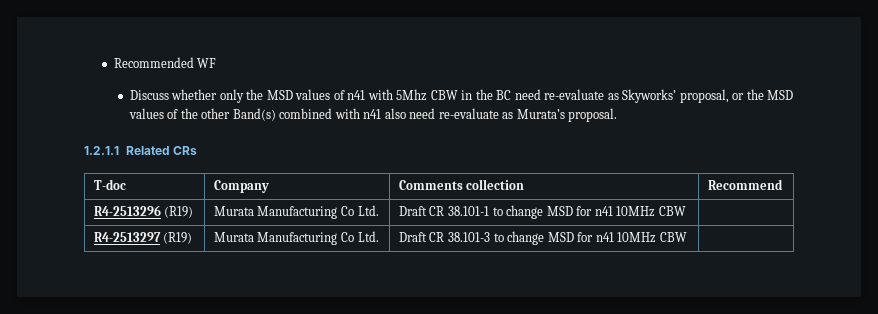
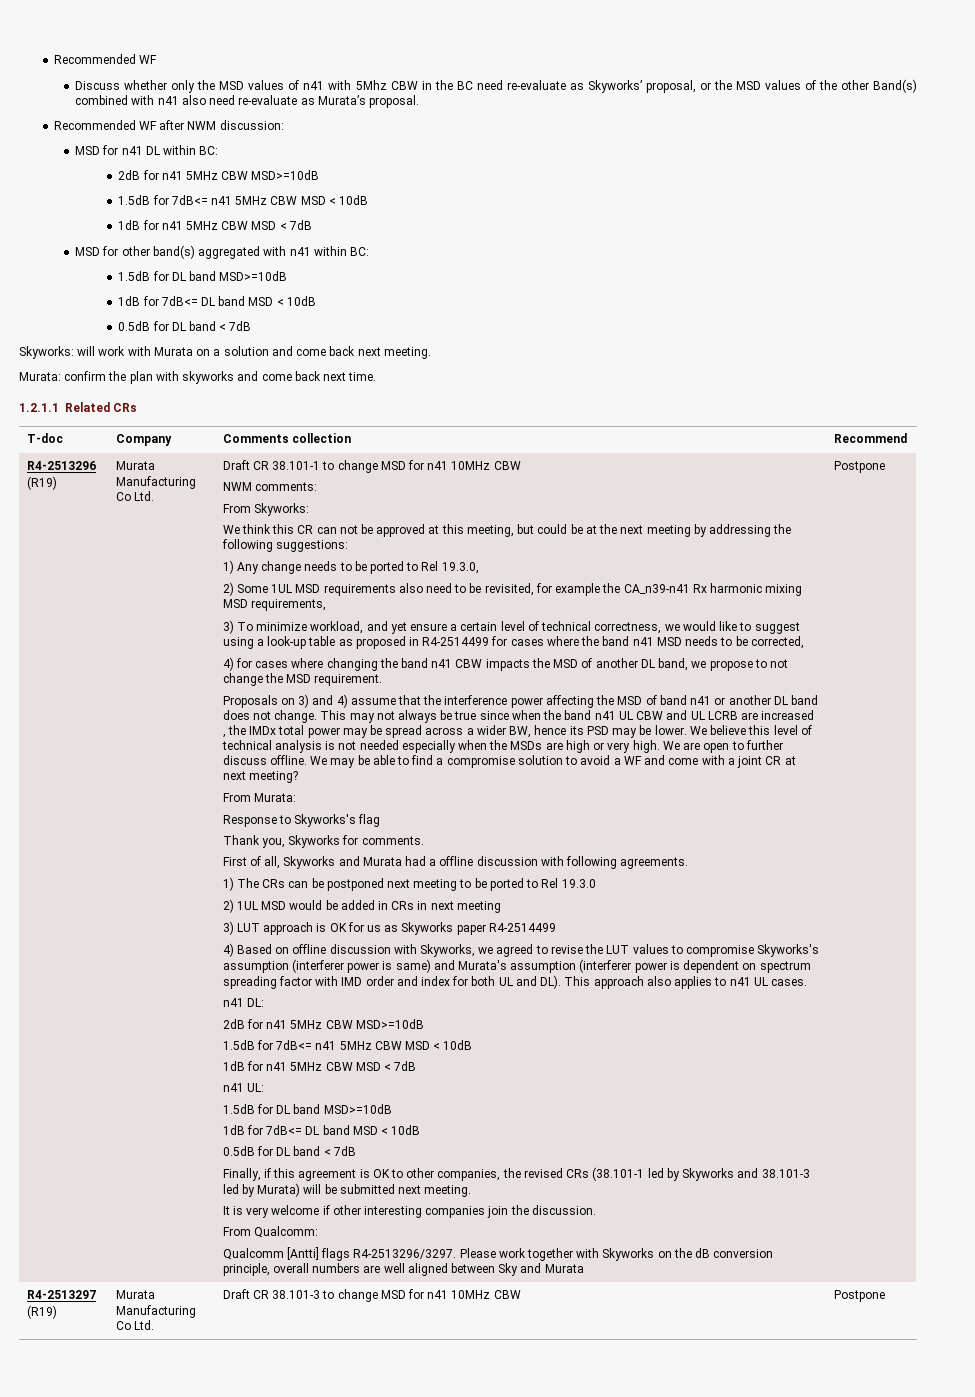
(618, 115) none -> [53,120,284,130] [75,145,219,155] [118,170,320,180] [118,195,369,205] [118,220,312,230] [75,245,370,259] [118,271,288,281] [118,296,316,306] [118,321,252,331] [19,346,431,359] [19,371,377,384] // Recommended WF after NWM discussion: // MSD for n41 DL within BC: // 2dB for n41 5MHz CBW MSD>=10dB // 1.5dB for 7dB<= n41 5MHz CBW MSD < 10dB // 1dB for n41 5MHz CBW MSD < 7dB // MSD for other band(s) aggregated with n41 within BC: // 1.5dB for DL band MSD>=10dB // 1dB for 7dB<= DL band MSD < 10dB // 0.5dB for DL band < 7dB // Skyworks: will work with Murata on a solution and come back next meeting. // Murata: confirm the plan with skyworks and come back next time.
(686, 211) | -> [222,482,317,491] [222,503,309,516] [222,524,792,537] [221,539,348,552] [222,560,479,574] [222,582,803,596] [222,599,326,611] [222,620,800,634] [222,636,804,649] [222,657,789,671] [222,673,383,686] [222,694,819,708] [222,710,815,723] [222,725,812,738] [221,740,783,753] [222,755,796,768] [222,771,298,783] [222,793,296,802] [222,814,381,827] [222,835,424,848] [222,856,689,869] [222,877,596,891] [222,899,501,913] [222,921,556,935] [222,943,820,957] [222,959,811,973] [222,975,808,989] [222,998,264,1007] [222,1019,424,1029] [222,1040,473,1050] [222,1061,417,1071] [222,1083,264,1092] [222,1104,392,1114] [222,1125,421,1135] [222,1146,356,1156] [222,1167,810,1181] [222,1183,472,1197] [222,1205,596,1218] [222,1226,318,1238] [222,1247,774,1261] [222,1263,584,1276] [833,461,885,473] // NWM comments: // From Skyworks: // We think this CR can not be approved at this meeting, but could be at the next meeting by addressing the following suggestions: // 1) Any change needs to be ported to Rel 19.3.0, // 2) Some 1UL MSD requirements also need to be revisited, for example the CA_n39-n41 Rx harmonic mixing MSD requirements, // 3) To minimize workload, and yet ensure a certain level of technical correctness, we would like to suggest using a look-up table as proposed in R4-2514499 for cases where the band n41 MSD needs to be corrected, // 4) for cases where changing the band n41 CBW impacts the MSD of another DL band, we propose to not change the MSD requirement. // Proposals on 3) and 4) assume that the interference power affecting the MSD of band n41 or another DL band does not change. This may not always be true since when the band n41 UL CBW and UL LCRB are increased , the IMDx total power may be spread across a wider BW, hence its PSD may be lower. We believe this level of technical analysis is not needed especially when the MSDs are high or very high. We are open to further discuss offline. We may be able to find a compromise solution to avoid a WF and come with a joint CR at next meeting? // From Murata: // Response to Skyworks's flag // Thank you, Skyworks for comments. // First of all, Skyworks and Murata had a offline discussion with following agreements. // 1) The CRs can be postponed next meeting to be ported to Rel 19.3.0 // 2) 1UL MSD would be added in CRs in next meeting // 3) LUT approach is OK for us as Skyworks paper R4-2514499 // 4) Based on offline discussion with Skyworks, we agreed to revise the LUT values to compromise Skyworks's assumption (interferer power is same) and Murata's assumption (interferer power is dependent on spectrum spreading factor with IMD order and index for both UL and DL). This approach also applies to n41 UL cases. // n41 DL: // 2dB for n41 5MHz CBW MSD>=10dB // 1.5dB for 7dB<= n41 5MHz CBW MSD < 10dB // 1dB for n41 5MHz CBW MSD < 7dB // n41 UL: // 1.5dB for DL band MSD>=10dB // 1dB for 7dB<= DL band MSD < 10dB // 0.5dB for DL band < 7dB // Finally, if this agreement is OK to other companies, the revised CRs (38.101-1 led by Skyworks and 38.101-3 led by Murata) will be submitted next meeting. // It is very welcome if other interesting companies join the discussion. // From Qualcomm: // Qualcomm [Antti] flags R4-2513296/3297. Please work together with Skyworks on the dB conversion principle, overall numbers are well aligned between Sky and Murata | Postpone
(687, 237) none -> [833,1290,885,1302] Postpone

